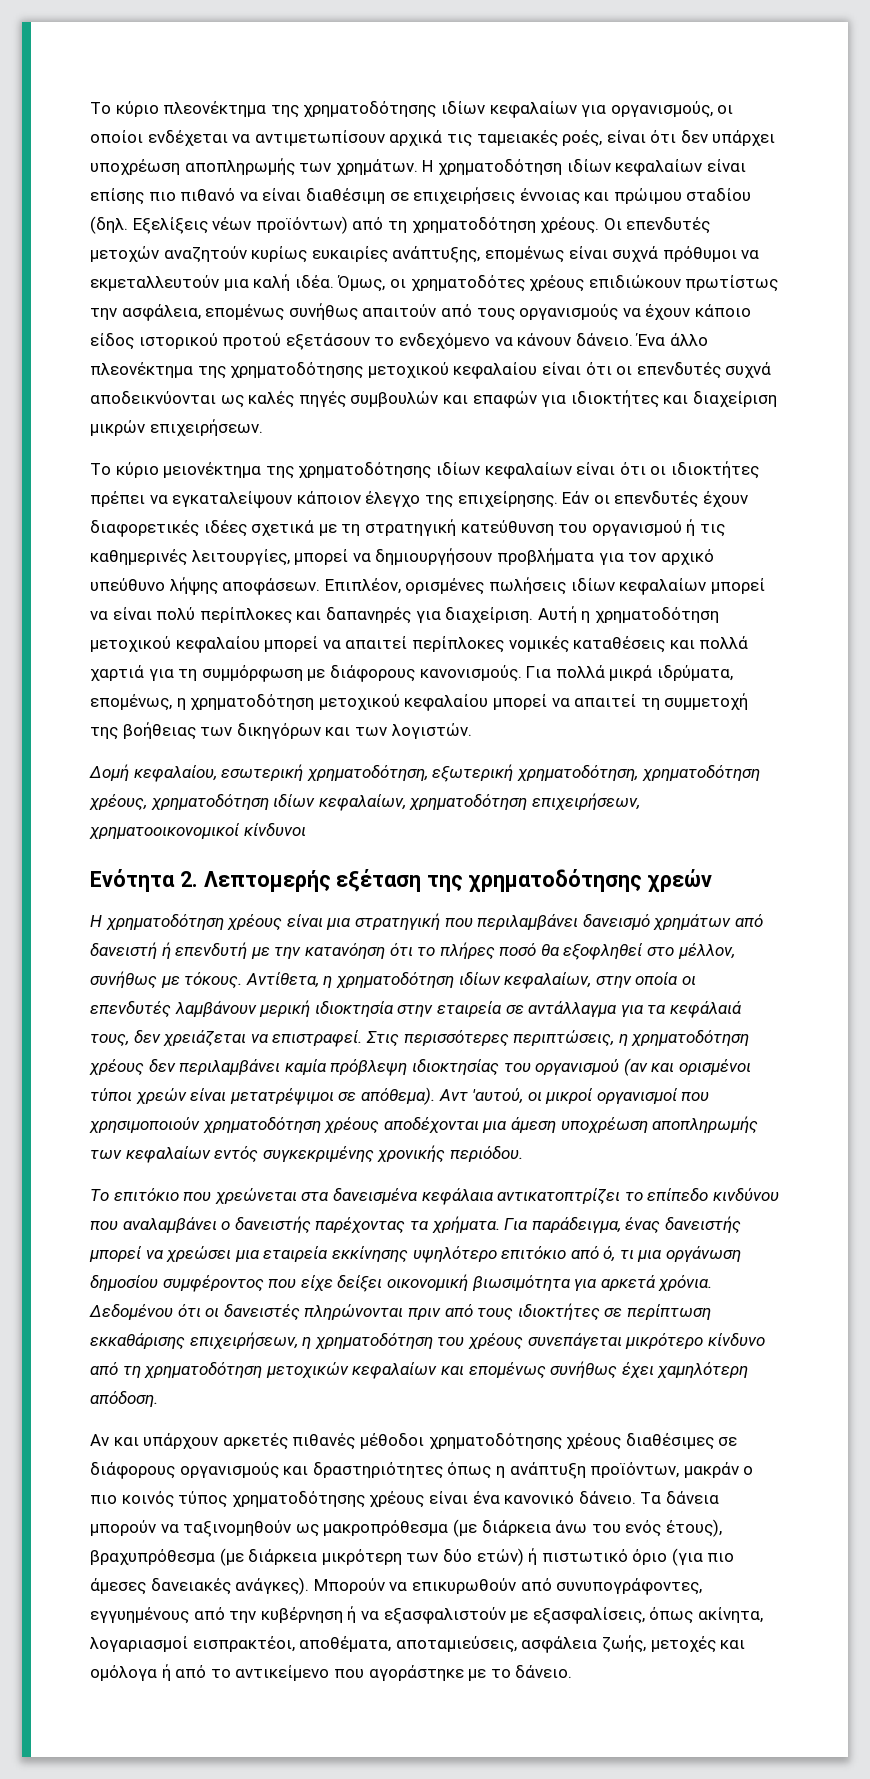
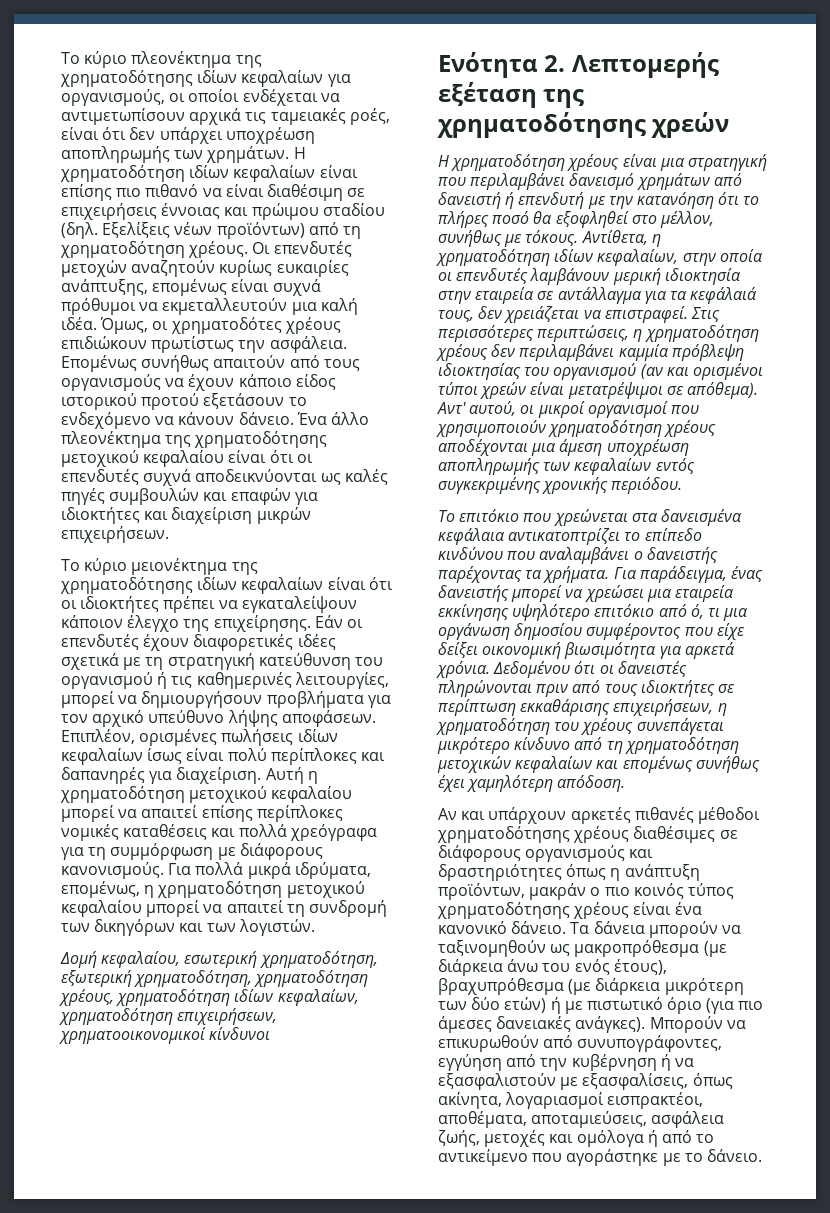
[121,304,285,321] ασφάλεια, επομένως -> [269,336,347,353] [61,355,137,372] ασφάλεια. Επομένως
[710,578,765,594] [90,611,108,620] μπορεί να -> [147,748,183,764] ίσως
(408, 642) none -> [201,805,253,822] επίσης
[90,665,144,681] χαρτιά -> [289,824,377,841] χρεόγραφα
[664,693,749,710] [90,722,196,740] συμμετοχή της βοήθειας -> [308,900,387,917] συνδρομή
[284,1059,326,1075] καμία -> [618,344,669,361] καμμία
[438,1088,524,1104] Αντ 'αυτού, -> [437,401,517,416] Αντ' αυτού,
(538, 1556) none -> [564,1001,583,1014] με
[90,1607,189,1624] εγγυημένους -> [438,1054,502,1071] εγγύηση

